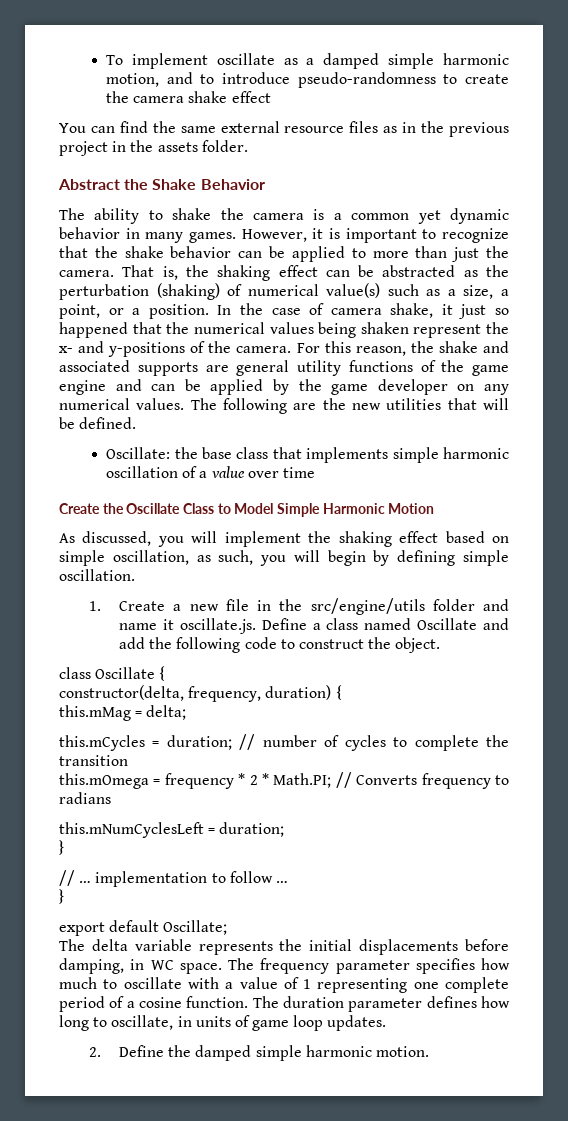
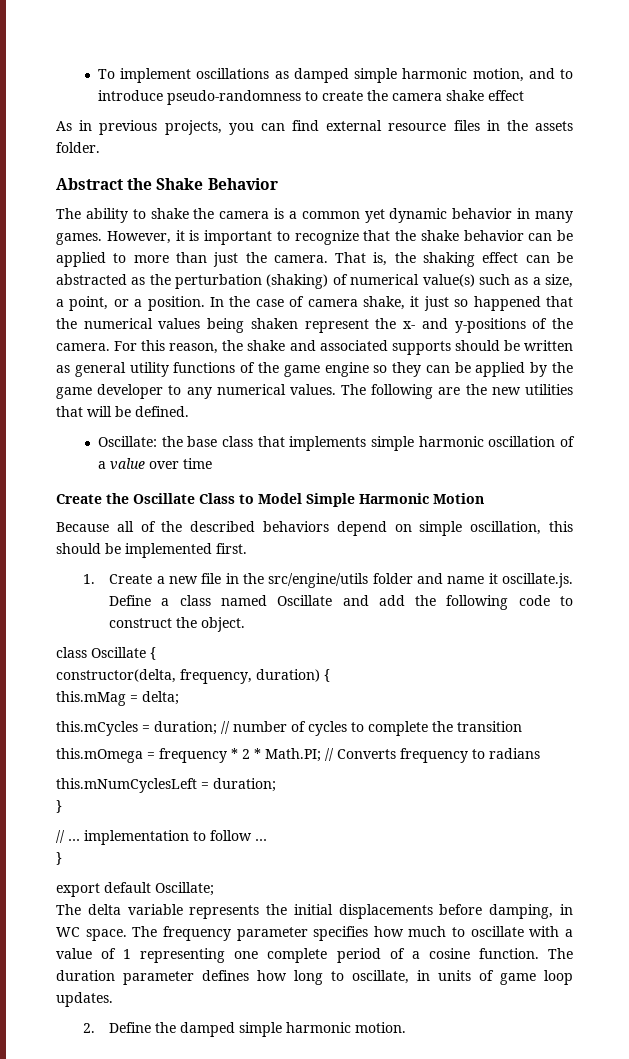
[216,53,315,65] oscillate as a -> [196,68,289,79] oscillations as
[59,121,510,137] [59,141,108,156] You can find the same external resource files as in the previous project -> [56,120,480,135] As in previous projects, you can find external resource files
[205,365,229,372] are -> [454,340,573,351] [56,365,70,373] should be written as
[115,379,142,391] and -> [373,362,422,377] so they
[457,384,475,391] on -> [168,385,182,395] to
[59,531,510,547] [59,550,509,566] [59,569,135,581] As discussed, you will implement the shaking effect based on simple oscillation, as such, you will begin by defining simple oscillation. -> [56,521,573,536] [56,543,247,558] Because all of the described behaviors depend on simple oscillation, this should be implemented first.

